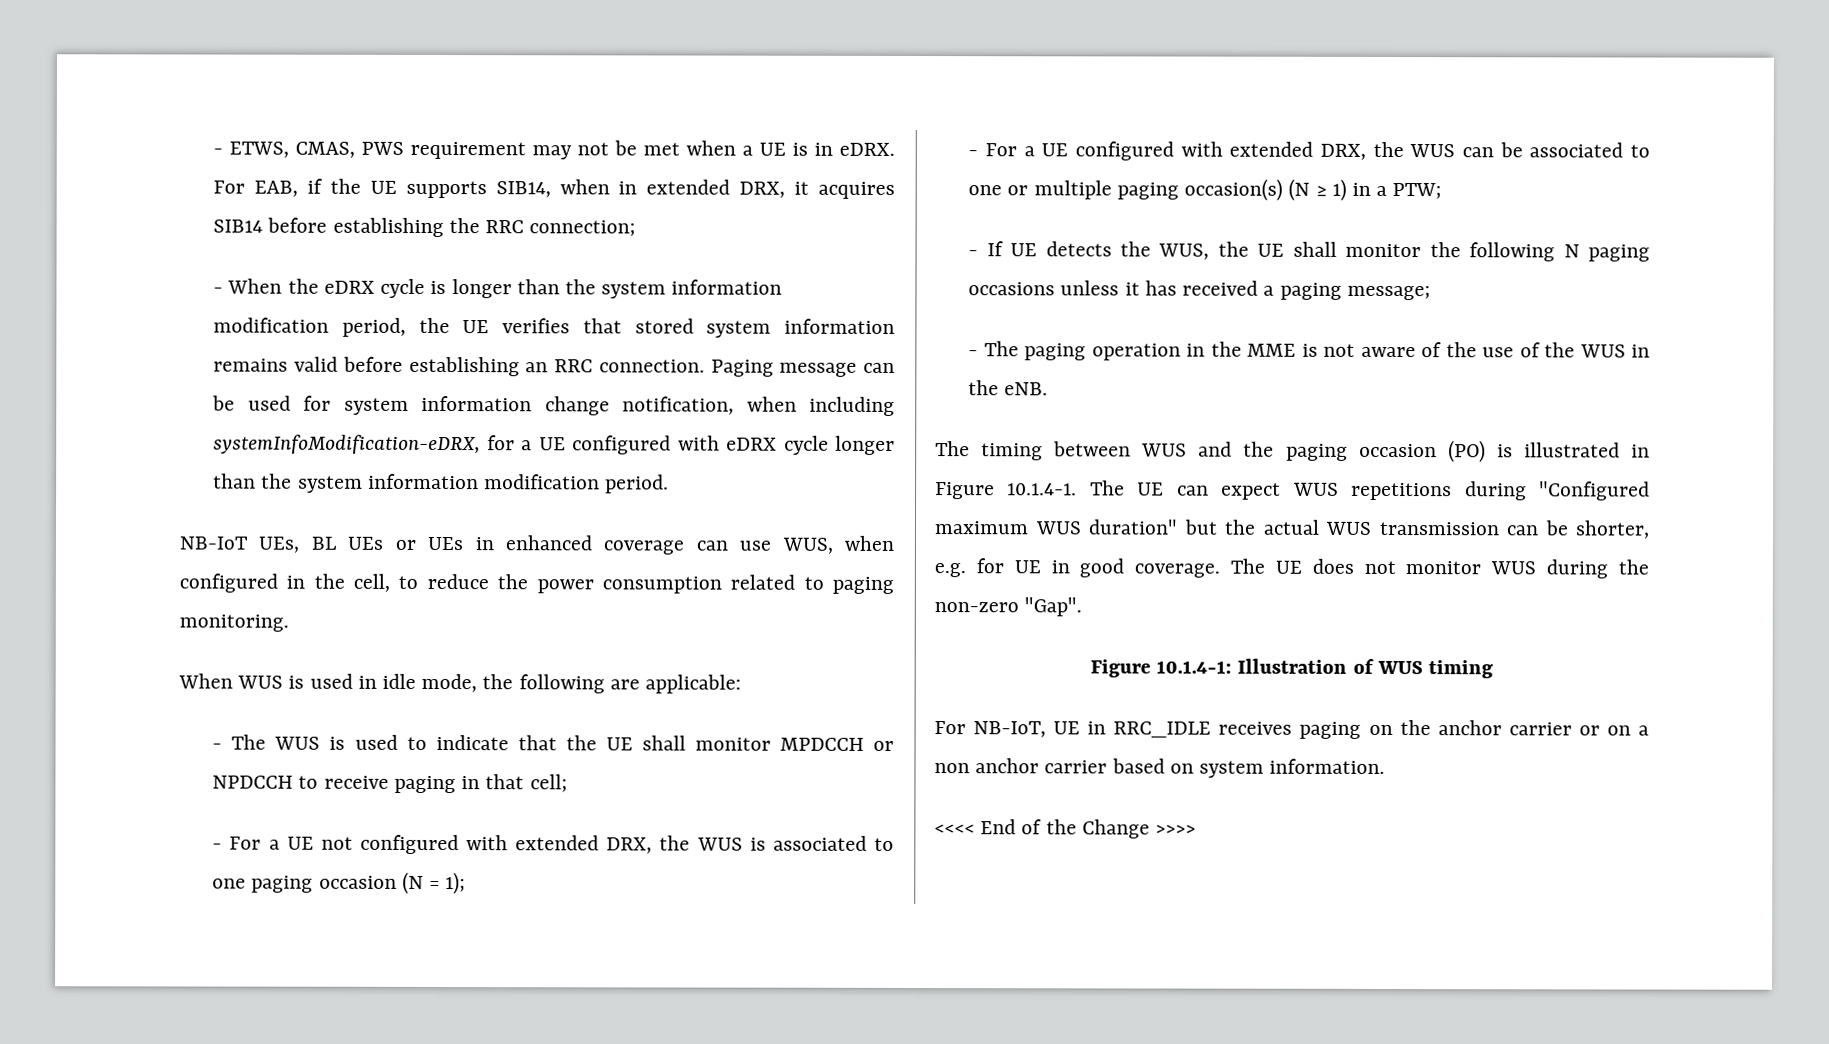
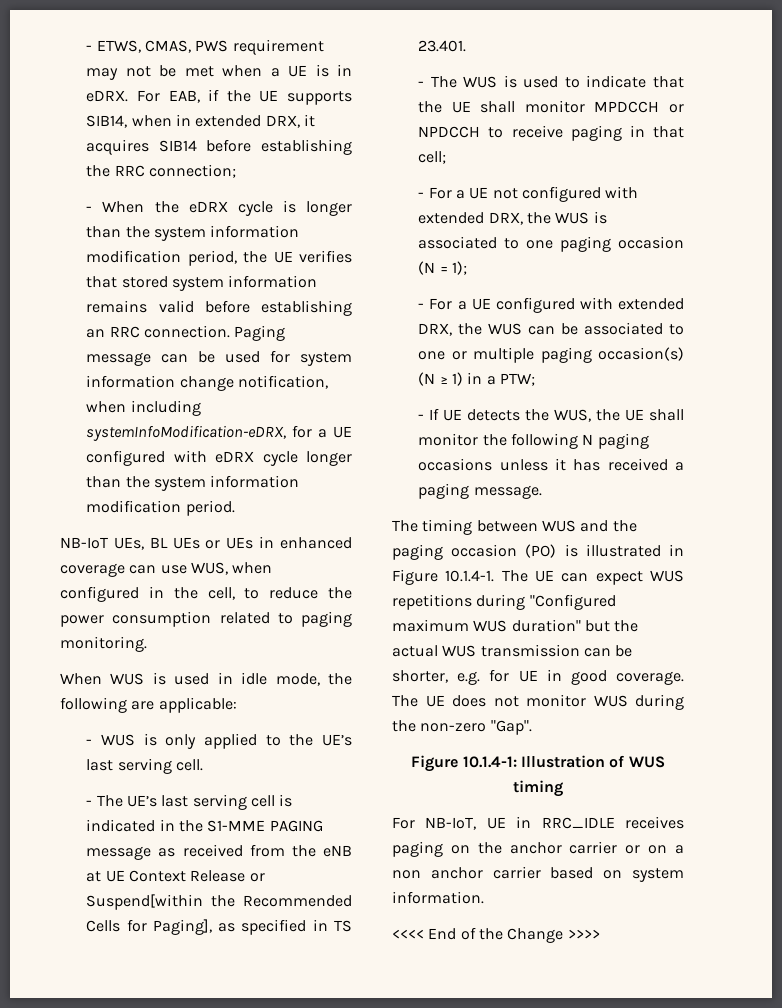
(742, 684) none -> [86,733,352,749] [86,758,203,774] [86,794,293,810] [86,819,323,832] [86,844,352,860] [86,870,265,882] [86,894,352,910] [86,919,352,935] [418,40,467,52] // - WUS is only applied to the UE’s last serving cell. // - The UE’s last serving cell is indicated in the S1-MME PAGING message as received from the eNB at UE Context Release or Suspend[within the Recommended Cells for Paging], as specified in TS 23.401.
[1346,285,1431,301] [968,341,1651,361] [968,380,1049,396] message; // - The paging operation in the MME is not aware of the use of the WUS in the eNB. -> [473,485,542,499] message.

